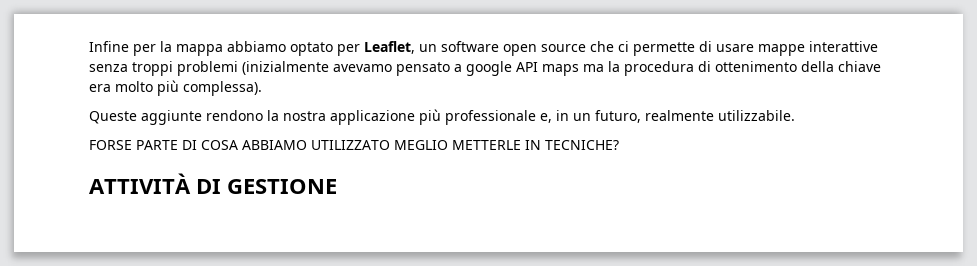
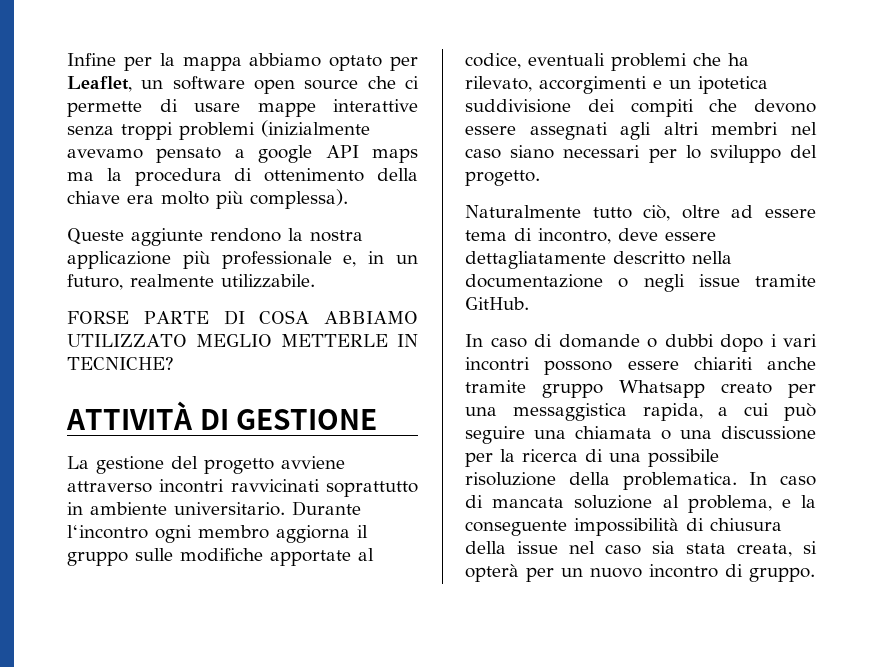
(337, 186) none -> [67,456,345,474] [67,479,418,497] [67,501,361,516] [67,525,368,543] [67,548,374,566] [465,53,749,71] [465,76,768,94] [465,99,816,117] [465,122,817,140] [465,145,817,163] [465,170,540,186] [465,205,816,221] [465,228,716,244] [465,251,732,269] [465,274,816,292] [465,297,529,310] [465,334,817,352] [465,357,816,375] [465,380,816,398] [465,403,816,421] [465,426,816,444] [465,449,719,467] [465,472,816,490] [465,495,816,513] [465,518,782,536] [465,541,817,557] [465,564,815,582] // La gestione del progetto avviene attraverso incontri ravvicinati soprattutto in ambiente universitario. Durante l‘incontro ogni membro aggiorna il gruppo sulle modifiche apportate al codice, eventuali problemi che ha rilevato, accorgimenti e un ipotetica suddivisione dei compiti che devono essere assegnati agli altri membri nel caso siano necessari per lo sviluppo del progetto. // Naturalmente tutto ciò, oltre ad essere tema di incontro, deve essere dettagliatamente descritto nella documentazione o negli issue tramite GitHub. // In caso di domande o dubbi dopo i vari incontri possono essere chiariti anche tramite gruppo Whatsapp creato per una messaggistica rapida, a cui può seguire una chiamata o una discussione per la ricerca di una possibile risoluzione della problematica. In caso di mancata soluzione al problema, e la conseguente impossibilità di chiusura della issue nel caso sia stata creata, si opterà per un nuovo incontro di gruppo.

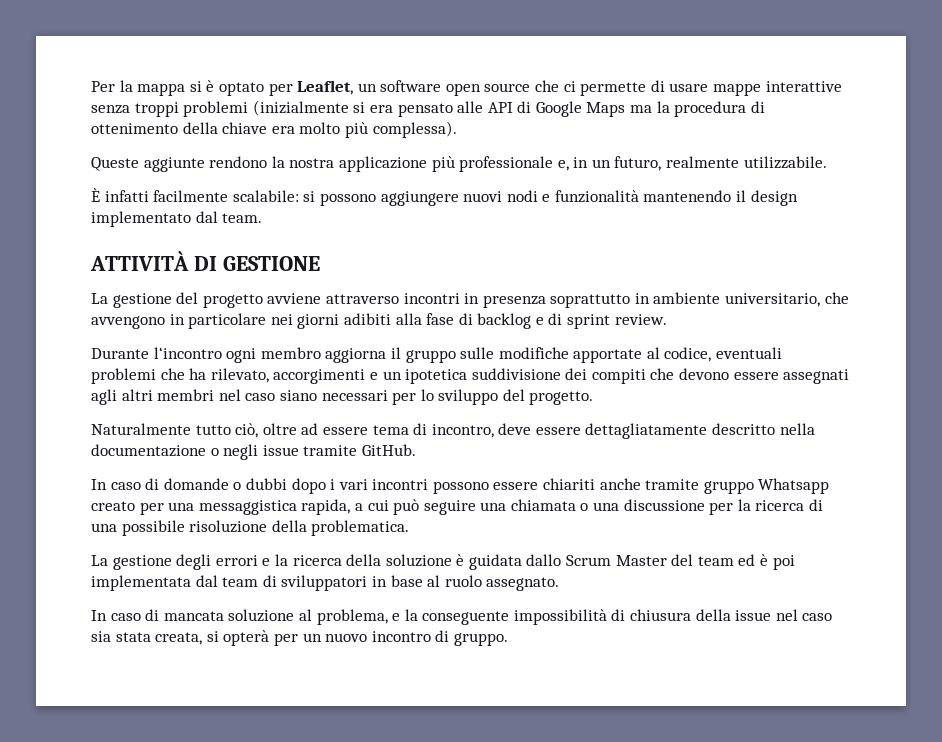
[67,53,322,71] Infine per la mappa abbiamo -> [91,80,215,96] Per la mappa si è
[67,145,418,163] avevamo pensato a google API maps -> [353,101,626,117] si era pensato alle API di Google Maps
[67,310,418,325] [67,334,418,347] [67,357,174,370] FORSE PARTE DI COSA ABBIAMO UTILIZZATO MEGLIO METTERLE IN TECNICHE? -> [91,188,798,206] [91,211,263,227] È infatti facilmente scalabile: si possono aggiungere nuovi nodi e funzionalità mantenendo il design implementato dal team.
[230,479,320,492] ravvicinati -> [464,293,546,308] in presenza
[174,502,285,516] universitario. -> [725,292,849,307] [91,313,667,329] universitario, che avvengono in particolare nei giorni adibiti alla fase di backlog e di sprint review. //
(737, 481) none -> [91,554,795,570] [91,575,560,591] // La gestione degli errori e la ricerca della soluzione è guidata dallo Scrum Master del team ed è poi implementata dal team di sviluppatori in base al ruolo assegnato. //

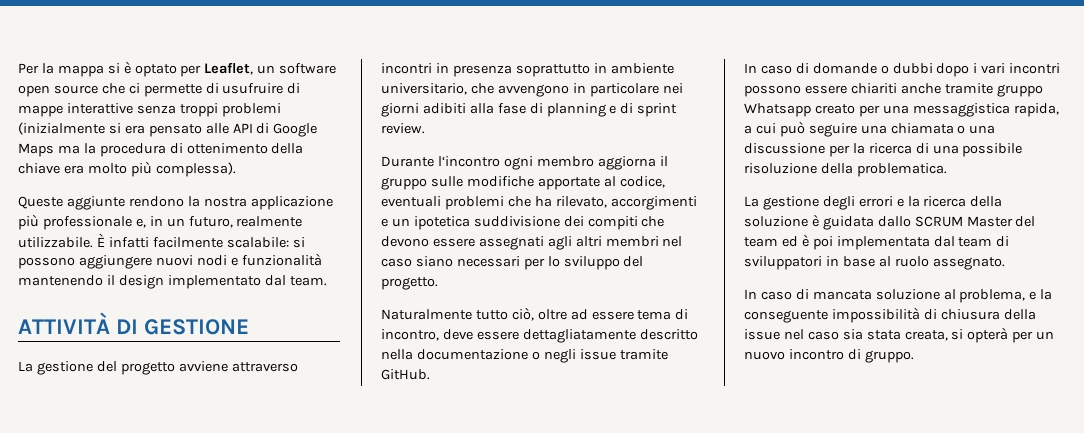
[669,83,709,92] usare -> [222,83,301,94] usufruire di
(827, 162) // -> (93, 242) none
[477,313,532,329] backlog -> [546,103,606,117] planning
[566,555,612,566] Scrum -> [914,216,963,227] SCRUM

